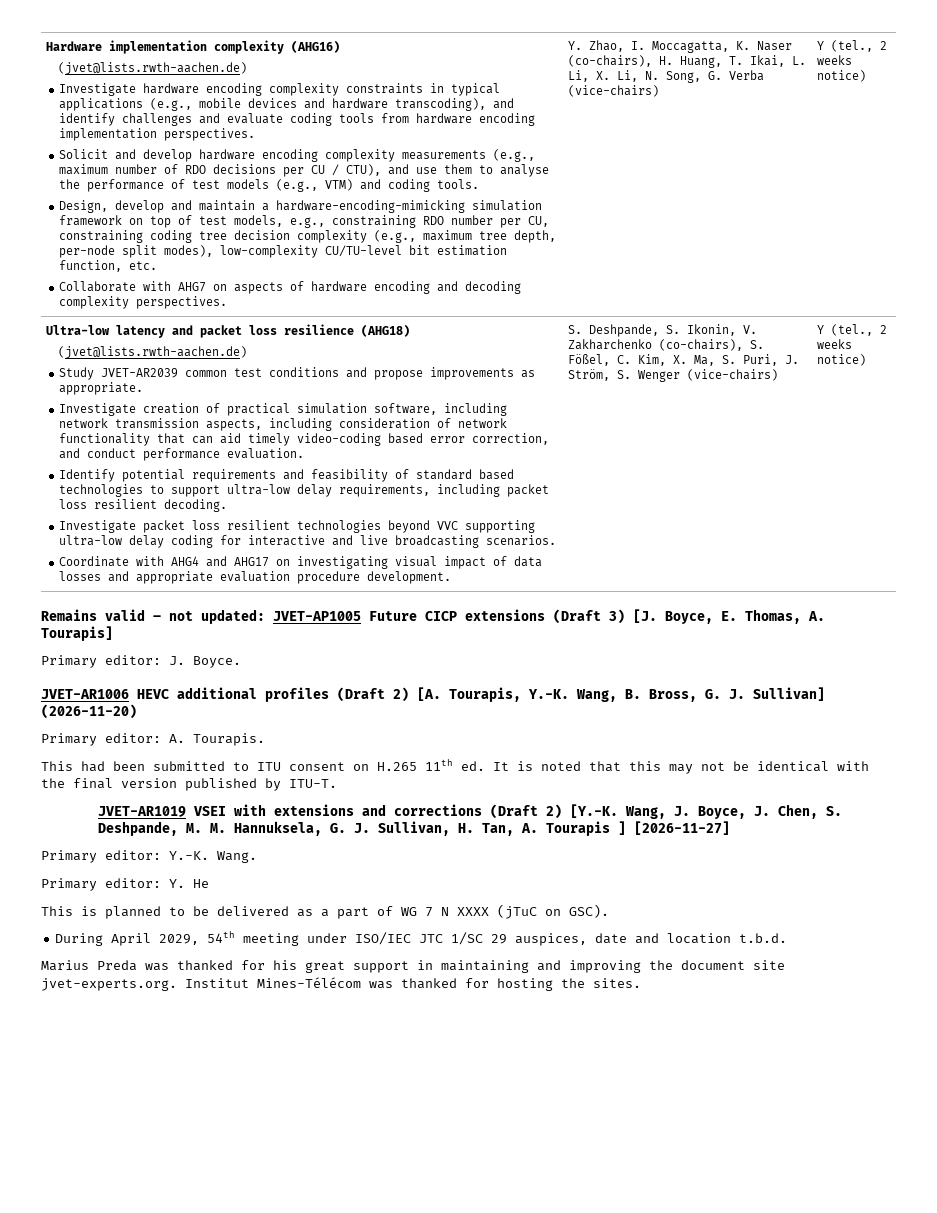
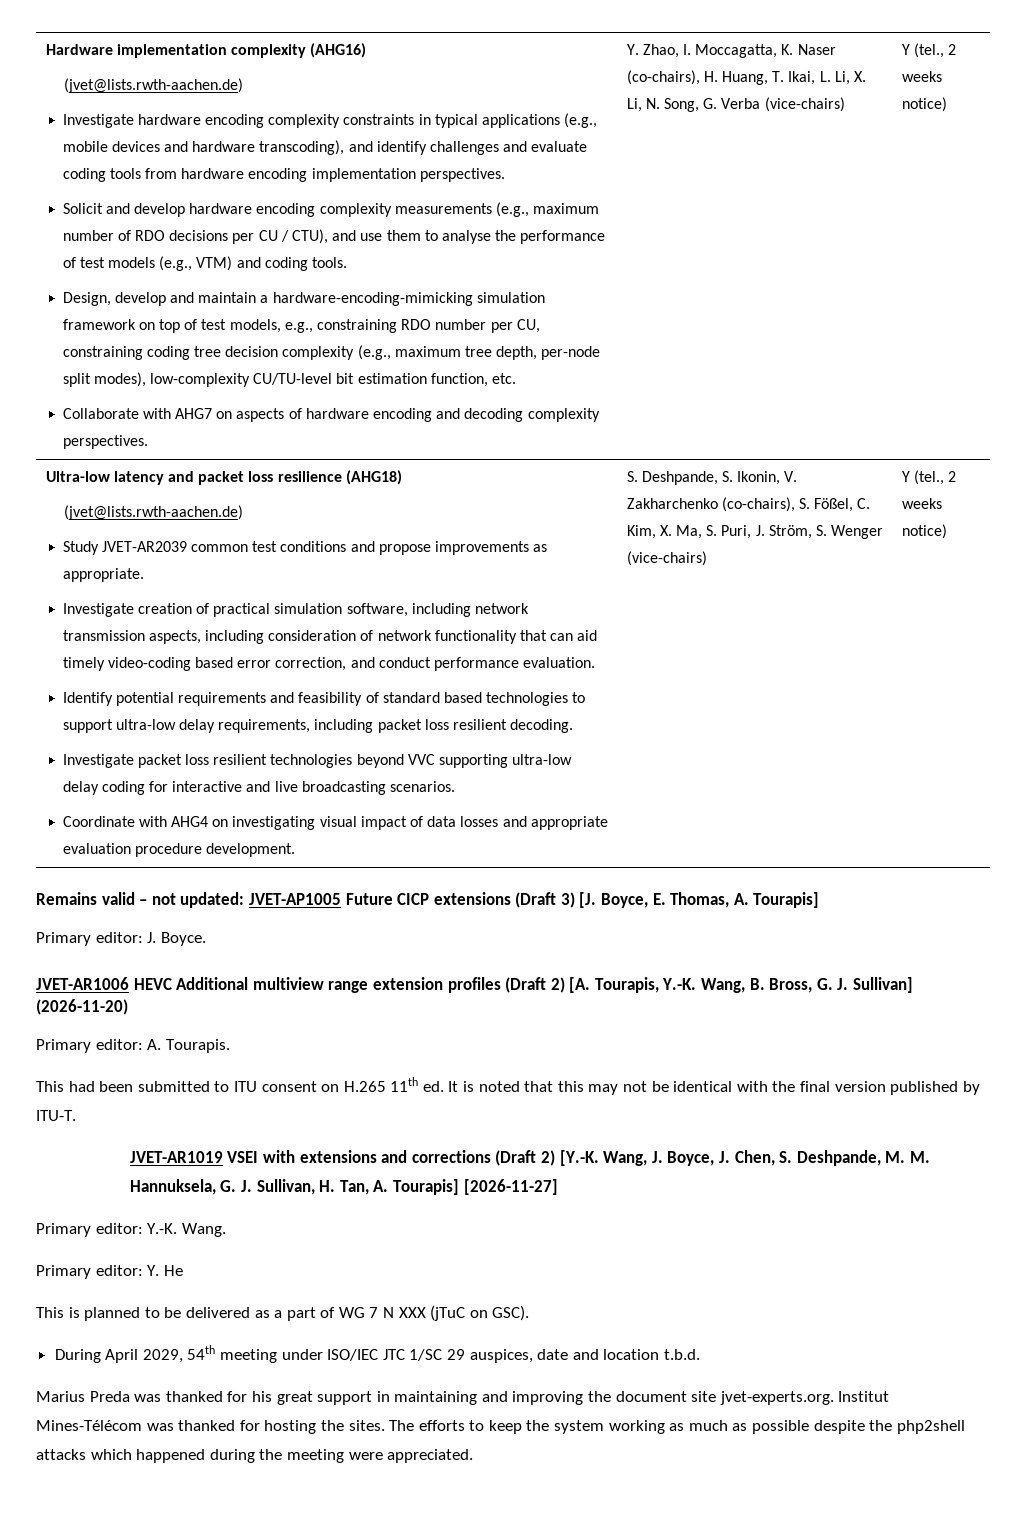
[205,556,269,567] and AHG17 -> (209, 821) none
[177,687,257,699] additional -> [176,977,443,993] Additional multiview range extension
[546,821,627,836] Tourapis ] -> [392,1179,459,1195] Tourapis]
[457,907,489,916] XXXX -> [398,1307,426,1318] XXX
(641, 983) none -> [389,1420,965,1434] [36,1449,474,1463] The efforts to keep the system working as much as possible despite the php2shell attacks which happened during the meeting were appreciated.

